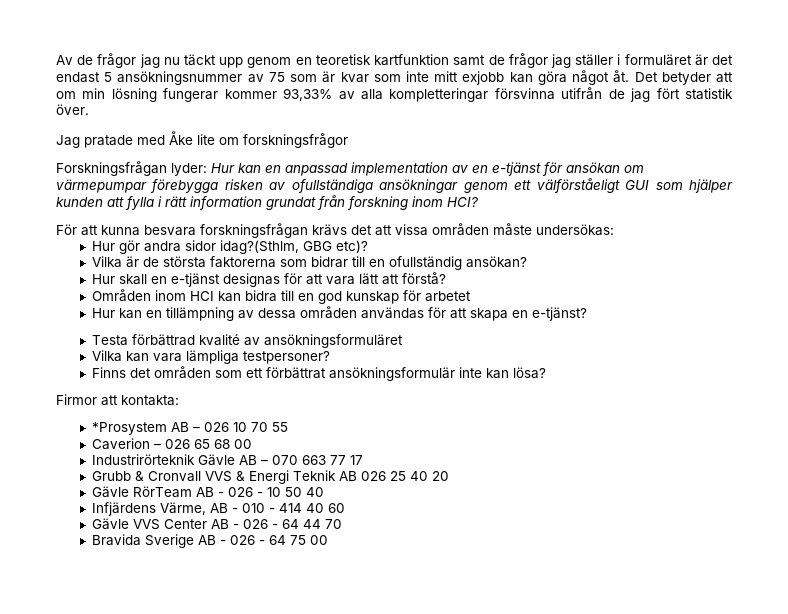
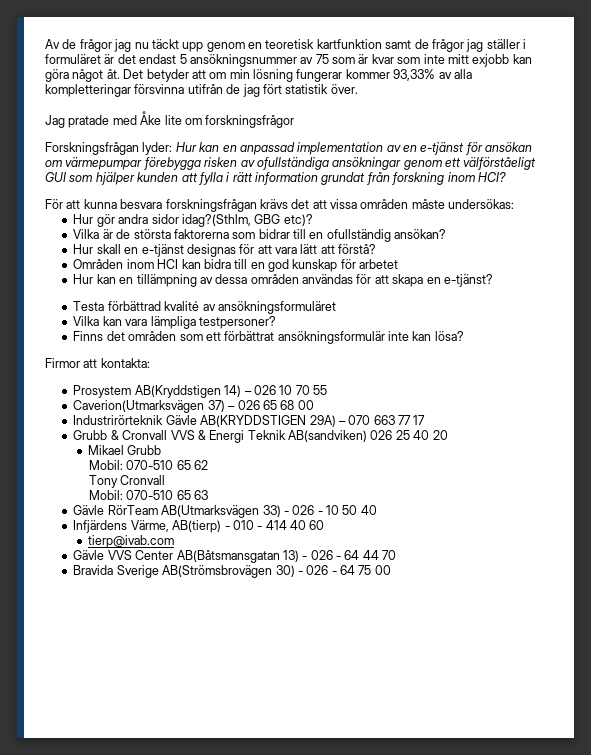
[91,422,189,435] *Prosystem AB -> [73,385,242,398] Prosystem AB(Kryddstigen 14)
[91,438,150,450] Caverion -> [73,400,225,413] Caverion(Utmarksvägen 37)
[238,455,257,465] AB -> [200,415,336,427] AB(KRYDDSTIGEN 29A)
[338,471,357,481] AB -> [288,430,368,442] AB(sandviken)
(449, 476) none -> [88,445,162,455] [88,460,209,470] [88,475,166,488] [88,490,209,500] // Mikael Grubb // Mobil: 070-510 65 62 // Tony Cronvall // Mobil: 070-510 65 63
[195,487,214,497] AB -> [161,505,281,518] AB(Utmarksvägen 33)
[209,503,228,513] AB -> [172,520,222,533] AB(tierp)
(345, 508) none -> [88,535,175,548] // tierp@ivab.com
[210,519,229,529] AB -> [176,550,299,563] AB(Båtsmansgatan 13)
[197,535,216,545] AB -> [162,565,295,578] AB(Strömsbrovägen 30)

